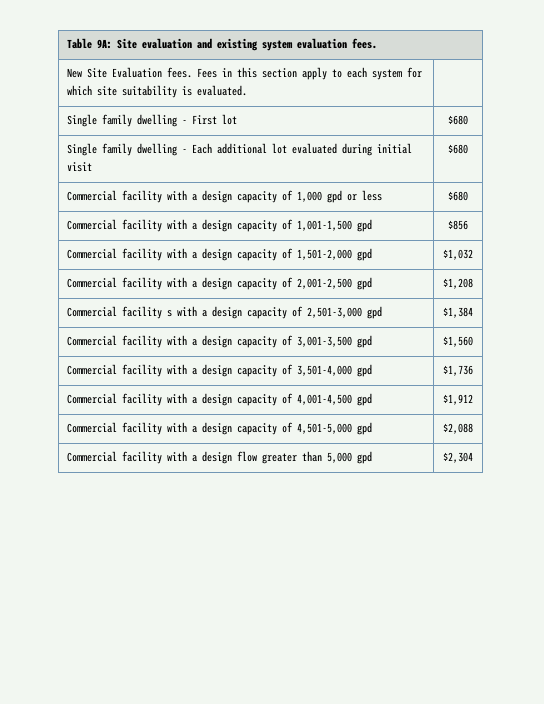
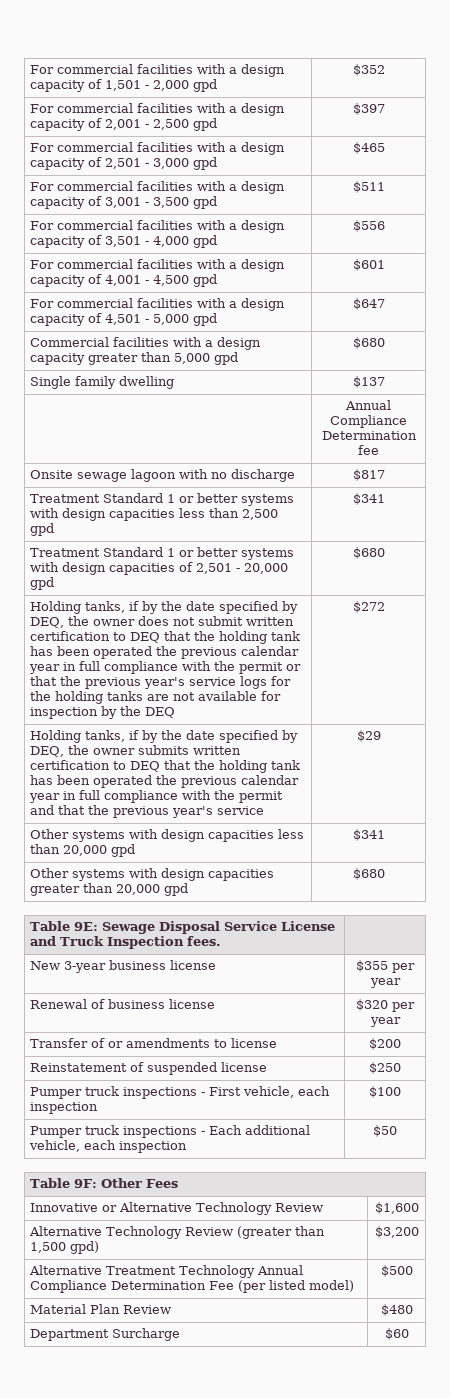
[66,38,377,51] [66,67,422,80] [66,85,247,98] [66,114,237,127] [448,115,468,125] [66,143,412,156] [66,162,92,172] [448,144,468,154] [66,190,382,203] [448,191,468,201] [66,219,372,232] [448,220,468,230] [66,248,372,261] [443,249,473,260] [66,277,372,290] [443,278,473,289] [66,306,382,319] [443,307,473,318] [66,335,372,348] [443,336,473,347] [66,364,372,377] [443,365,473,376] [66,393,372,406] [443,394,473,405] [66,422,372,435] [443,423,473,434] [66,451,372,464] [443,452,473,463] Table 9A: Site evaluation and existing system evaluation fees. // New Site Evaluation fees. Fees in this section apply to each system for which site suitability is evaluated. | // Single family dwelling - First lot | $680 // Single family dwelling - Each additional lot evaluated during initial visit | $680 // Commercial facility with a design capacity of 1,000 gpd or less | $680 // Commercial facility with a design capacity of 1,001-1,500 gpd | $856 // Commercial facility with a design capacity of 1,501-2,000 gpd | $1,032 // Commercial facility with a design capacity of 2,001-2,500 gpd | $1,208 // Commercial facility s with a design capacity of 2,501-3,000 gpd | $1,384 // Commercial facility with a design capacity of 3,001-3,500 gpd | $1,560 // Commercial facility with a design capacity of 3,501-4,000 gpd | $1,736 // Commercial facility with a design capacity of 4,001-4,500 gpd | $1,912 // Commercial facility with a design capacity of 4,501-5,000 gpd | $2,088 // Commercial facility with a design flow greater than 5,000 gpd | $2,304 -> [30,64,286,77] [30,79,218,92] [352,64,385,76] [30,103,286,116] [30,118,218,131] [352,103,385,115] [30,142,286,155] [30,157,218,170] [352,142,385,154] [30,181,286,194] [30,196,218,209] [352,181,385,193] [30,220,286,233] [30,235,218,248] [352,220,385,232] [30,259,286,272] [30,274,218,287] [352,259,385,271] [30,298,286,311] [30,313,218,326] [352,298,385,310] [30,337,262,350] [30,352,239,365] [352,337,385,349] [30,376,175,389] [352,376,385,388] [345,400,391,410] [330,415,407,428] [321,431,417,440] [358,445,379,455] [30,469,296,482] [352,469,385,481] [30,493,295,506] [30,508,279,521] [30,523,55,536] [352,493,385,505] [30,547,295,560] [30,562,289,575] [30,577,55,590] [352,547,385,559] [30,601,299,614] [30,616,295,628] [30,631,301,644] [30,646,300,659] [29,661,302,674] [30,676,292,689] [30,691,282,704] [30,706,176,719] [352,601,385,613] [30,730,299,743] [30,745,242,757] [30,760,301,773] [30,775,300,788] [29,790,284,803] [30,805,265,818] [356,730,381,742] [30,829,305,842] [30,844,136,857] [352,829,385,841] [30,868,275,881] [30,883,189,896] [352,868,385,880] [30,921,336,934] [30,936,222,949] [30,960,217,973] [356,960,415,973] [369,978,401,988] [30,999,216,1009] [356,999,415,1012] [369,1017,401,1027] [30,1038,278,1048] [369,1038,401,1050] [30,1062,268,1075] [369,1062,401,1074] [30,1086,331,1099] [30,1102,99,1114] [369,1086,401,1098] [30,1125,311,1138] [29,1140,188,1153] [373,1125,397,1137] [30,1178,179,1188] [30,1202,324,1215] [374,1202,419,1214] [29,1226,326,1239] [30,1241,100,1254] [374,1226,419,1238] [29,1265,304,1278] [30,1280,355,1293] [380,1265,413,1277] [30,1304,172,1314] [380,1304,413,1316] [30,1328,181,1341] [384,1328,409,1340] For commercial facilities with a design capacity of 1,501 - 2,000 gpd | $352 // For commercial facilities with a design capacity of 2,001 - 2,500 gpd | $397 // For commercial facilities with a design capacity of 2,501 - 3,000 gpd | $465 // For commercial facilities with a design capacity of 3,001 - 3,500 gpd | $511 // For commercial facilities with a design capacity of 3,501 - 4,000 gpd | $556 // For commercial facilities with a design capacity of 4,001 - 4,500 gpd | $601 // For commercial facilities with a design capacity of 4,501 - 5,000 gpd | $647 // Commercial facilities with a design capacity greater than 5,000 gpd | $680 // Single family dwelling | $137 // | Annual Compliance Determination fee // Onsite sewage lagoon with no discharge | $817 // Treatment Standard 1 or better systems with design capacities less than 2,500 gpd | $341 // Treatment Standard 1 or better systems with design capacities of 2,501 - 20,000 gpd | $680 // Holding tanks, if by the date specified by DEQ, the owner does not submit written certification to DEQ that the holding tank has been operated the previous calendar year in full compliance with the permit or that the previous year's service logs for the holding tanks are not available for inspection by the DEQ | $272 // Holding tanks, if by the date specified by DEQ, the owner submits written certification to DEQ that the holding tank has been operated the previous calendar year in full compliance with the permit and that the previous year's service | $29 // Other systems with design capacities less than 20,000 gpd | $341 // Other systems with design capacities greater than 20,000 gpd | $680 // Table 9E: Sewage Disposal Service License and Truck Inspection fees. | // New 3-year business license | $355 per year // Renewal of business license | $320 per year // Transfer of or amendments to license | $200 // Reinstatement of suspended license | $250 // Pumper truck inspections - First vehicle, each inspection | $100 // Pumper truck inspections - Each additional vehicle, each inspection | $50 // Table 9F: Other Fees // Innovative or Alternative Technology Review | $1,600 // Alternative Technology Review (greater than 1,500 gpd) | $3,200 // Alternative Treatment Technology Annual Compliance Determination Fee (per listed model) | $500 // Material Plan Review | $480 // Department Surcharge | $60

